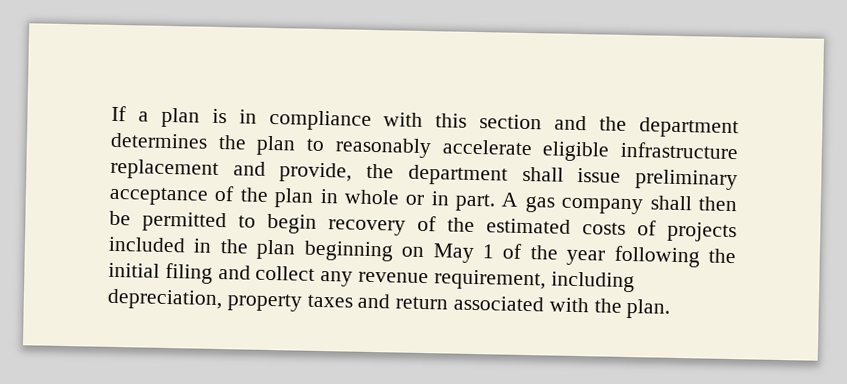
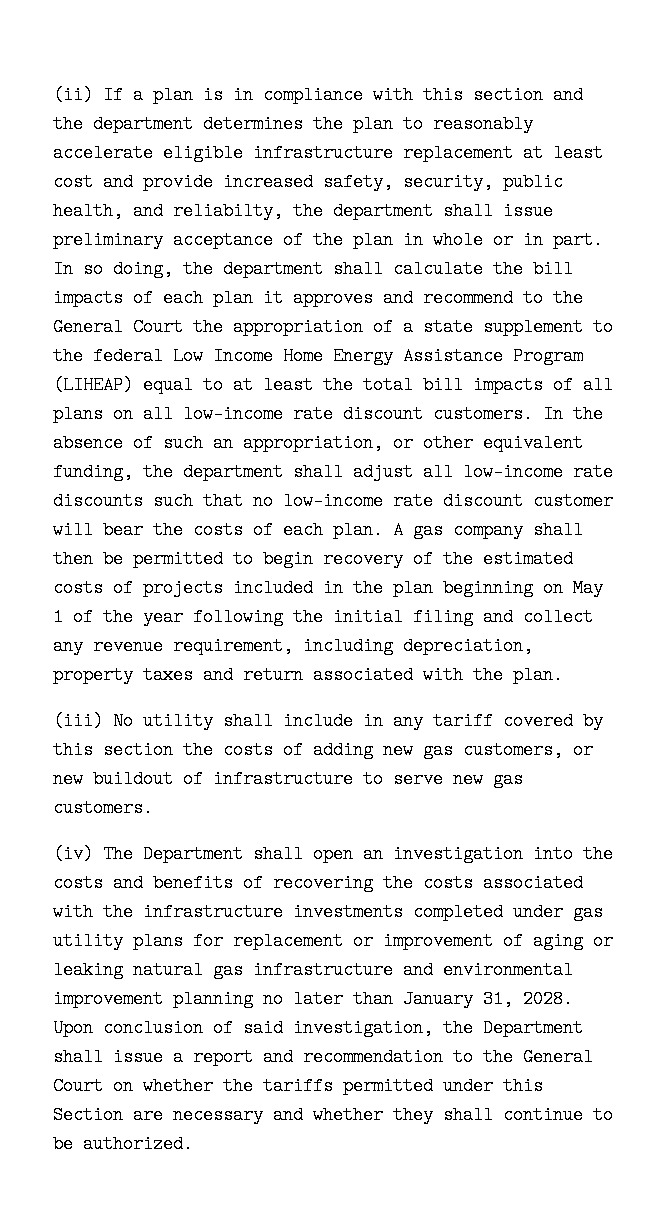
(111, 113) none -> [53,86,93,104] (ii)
[232,161,353,183] and provide, -> [523,144,603,162] [53,173,563,191] [53,202,283,220] at least cost and provide increased safety, security, public health, and reliabilty,
(496, 202) none -> [53,260,573,278] [53,289,583,307] [53,318,613,336] [53,347,583,365] [53,376,613,394] [53,405,603,423] [53,434,583,452] [53,463,613,481] [53,492,613,510] [53,521,383,539] In so doing, the department shall calculate the bill impacts of each plan it approves and recommend to the General Court the appropriation of a state supplement to the federal Low Income Home Energy Assistance Program (LIHEAP) equal to at least the total bill impacts of all plans on all low-income rate discount customers. In the absence of such an appropriation, or other equivalent funding, the department shall adjust all low-income rate discounts such that no low-income rate discount customer will bear the costs of each plan.
(671, 308) none -> [53,712,603,730] [53,741,593,759] [53,770,523,788] [53,799,153,817] [53,845,613,863] [53,874,583,892] [53,903,603,921] [53,932,613,950] [53,961,573,979] [53,990,573,1008] [53,1019,583,1037] [53,1048,593,1066] [53,1077,543,1095] [53,1106,613,1124] [53,1135,193,1153] // (iii) No utility shall include in any tariff covered by this section the costs of adding new gas customers, or new buildout of infrastructure to serve new gas customers. // (iv) The Department shall open an investigation into the costs and benefits of recovering the costs associated with the infrastructure investments completed under gas utility plans for replacement or improvement of aging or leaking natural gas infrastructure and environmental improvement planning no later than January 31, 2028. Upon conclusion of said investigation, the Department shall issue a report and recommendation to the General Court on whether the tariffs permitted under this Section are necessary and whether they shall continue to be authorized.

